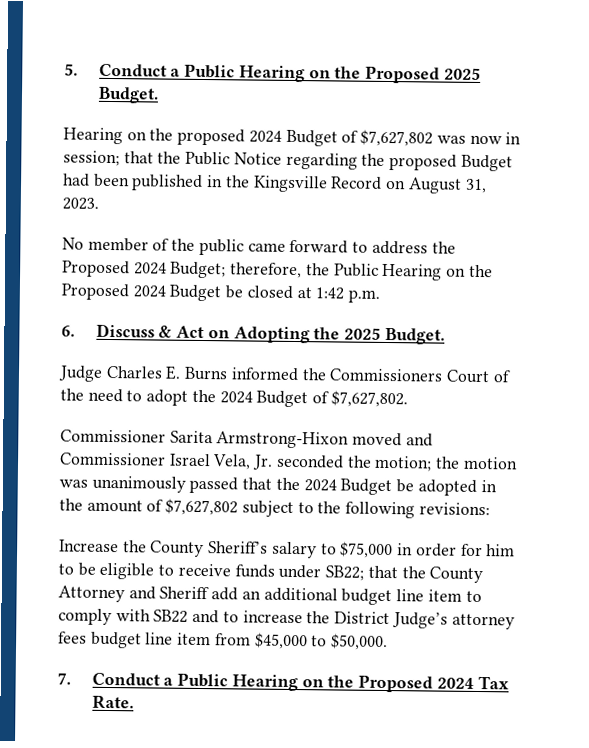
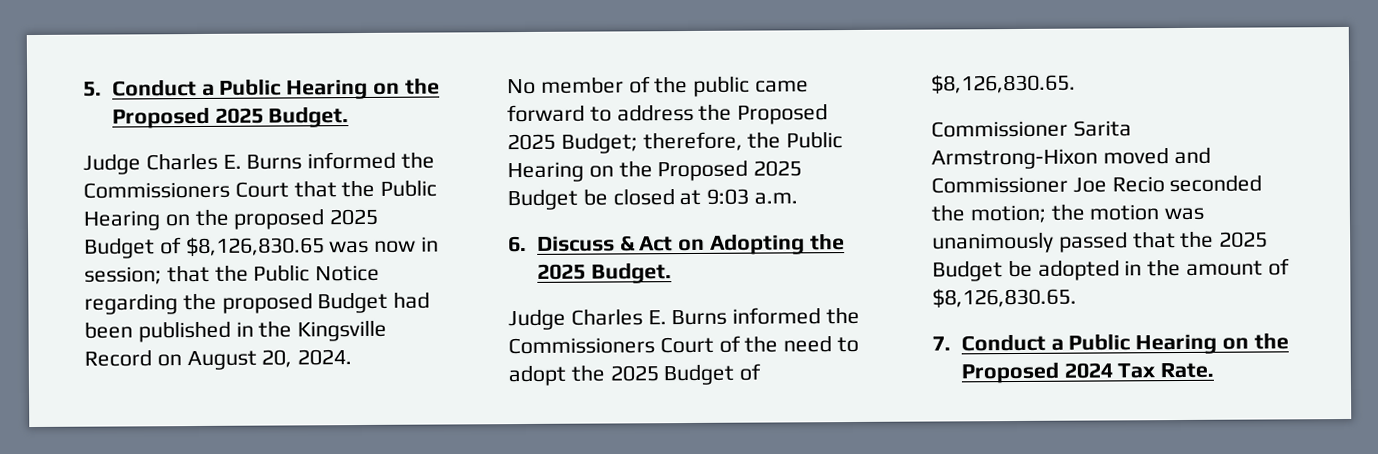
(159, 95) none -> [83,151,436,175] [83,179,438,199] Judge Charles E. Burns informed the Commissioners Court that the Public
[248,129,434,147] 2024 Budget of $7,627,802 -> [329,208,379,226] [84,236,325,259] 2025 Budget of $8,126,830.65
[464,178,487,194] [62,197,99,210] 31, 2023. -> [261,349,353,368] 20, 2024.
[133,262,167,275] 2024 -> [507,133,556,151] 2025
[132,285,166,298] 2024 -> [753,160,803,177] 2025
[315,287,381,303] 1:42 p.m. -> [706,188,799,205] 9:03 a.m.
[219,390,408,408] 2024 Budget of $7,627,802. -> [609,363,762,386] [931,73,1076,95] 2025 Budget of $8,126,830.65.
[169,453,274,470] Israel Vela, Jr. -> [1072,176,1165,193] Joe Recio
[303,479,337,492] 2024 -> [1219,231,1269,248] 2025
[165,498,490,519] [59,539,516,559] [58,562,484,584] [58,585,482,606] [58,608,515,630] [58,631,389,651] $7,627,802 subject to the following revisions: // Increase the County Sheriff’s salary to $75,000 in order for him to be eligible to receive funds under SB22; that the County Attorney and Sheriff add an additional budget line item to comply with SB22 and to increase the District Judge’s attorney fees budget line item from $45,000 to $50,000. -> [932,287,1077,309] $8,126,830.65.

